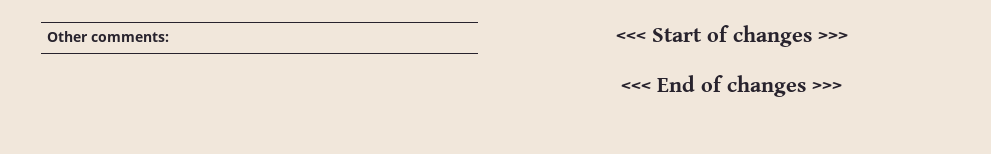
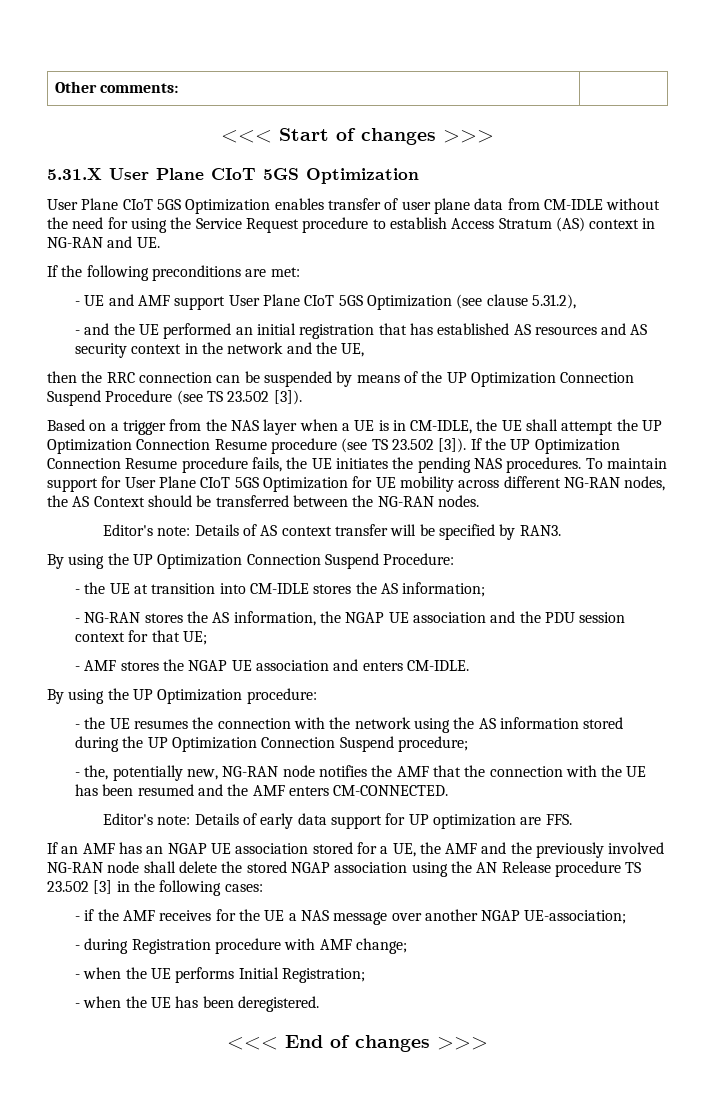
(848, 37) none -> [47,168,419,184] [47,198,661,214] [47,217,656,233] [47,236,160,248] [47,265,300,281] [74,294,576,310] [74,323,648,339] [74,342,365,358] [47,371,635,387] [47,390,302,406] [47,419,663,435] [47,438,620,454] [47,457,667,473] [47,476,666,492] [47,495,479,507] [102,524,561,540] [47,553,455,569] [74,582,486,597] [74,611,626,626] [74,630,207,645] [74,659,469,671] [47,688,317,704] [74,717,624,733] [74,736,468,752] [74,765,647,781] [74,784,449,796] [102,813,572,829] [47,842,665,858] [47,861,642,877] [47,880,263,896] [74,909,627,925] [74,938,407,954] [74,967,365,983] [74,996,319,1012] // 5.31.X User Plane CIoT 5GS Optimization // User Plane CIoT 5GS Optimization enables transfer of user plane data from CM-IDLE without the need for using the Service Request procedure to establish Access Stratum (AS) context in NG-RAN and UE. // If the following preconditions are met: // - UE and AMF support User Plane CIoT 5GS Optimization (see clause 5.31.2), // - and the UE performed an initial registration that has established AS resources and AS security context in the network and the UE, // then the RRC connection can be suspended by means of the UP Optimization Connection Suspend Procedure (see TS 23.502 [3]). // Based on a trigger from the NAS layer when a UE is in CM-IDLE, the UE shall attempt the UP Optimization Connection Resume procedure (see TS 23.502 [3]). If the UP Optimization Connection Resume procedure fails, the UE initiates the pending NAS procedures. To maintain support for User Plane CIoT 5GS Optimization for UE mobility across different NG-RAN nodes, the AS Context should be transferred between the NG-RAN nodes. // Editor's note: Details of AS context transfer will be specified by RAN3. // By using the UP Optimization Connection Suspend Procedure: // - the UE at transition into CM-IDLE stores the AS information; // - NG-RAN stores the AS information, the NGAP UE association and the PDU session context for that UE; // - AMF stores the NGAP UE association and enters CM-IDLE. // By using the UP Optimization procedure: // - the UE resumes the connection with the network using the AS information stored during the UP Optimization Connection Suspend procedure; // - the, potentially new, NG-RAN node notifies the AMF that the connection with the UE has been resumed and the AMF enters CM-CONNECTED. // Editor's note: Details of early data support for UP optimization are FFS. // If an AMF has an NGAP UE association stored for a UE, the AMF and the previously involved NG-RAN node shall delete the stored NGAP association using the AN Release procedure TS 23.502 [3] in the following cases: // - if the AMF receives for the UE a NAS message over another NGAP UE-association; // - during Registration procedure with AMF change; // - when the UE performs Initial Registration; // - when the UE has been deregistered.

